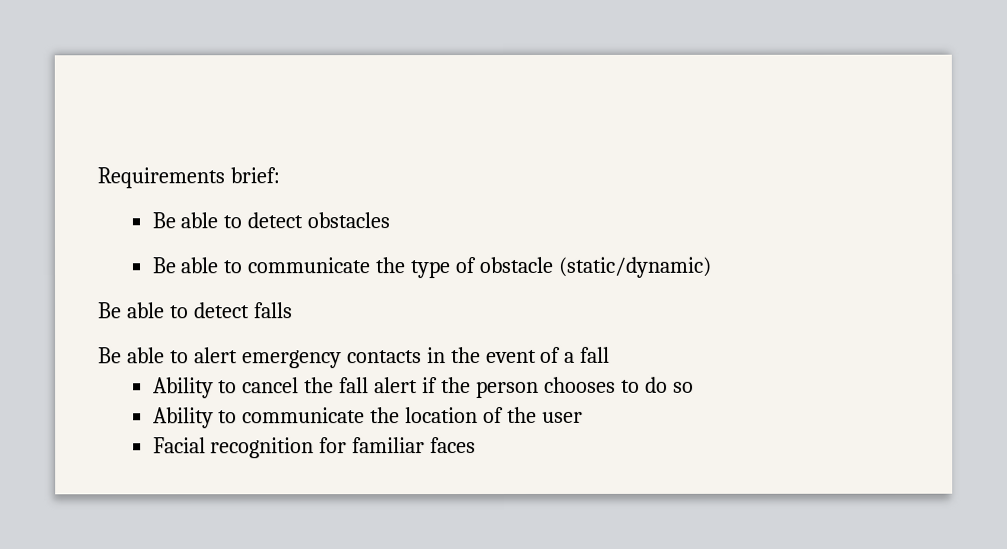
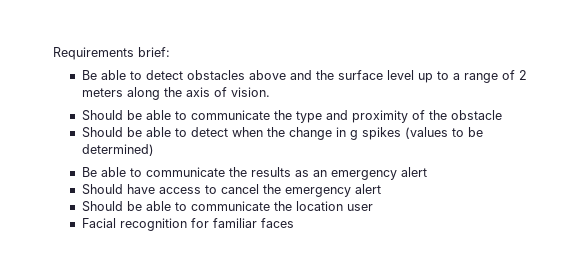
(391, 220) none -> [248,70,527,83] [81,87,270,100] [81,110,502,123] [81,127,483,140] [81,144,154,156] above and the surface level up to a range of 2 meters along the axis of vision. // Should be able to communicate the type and proximity of the obstacle // Should be able to detect when the change in g spikes (values to be determined)
[410,256,713,279] [98,302,293,319] [98,346,611,369] [152,377,214,399] type of obstacle (static/dynamic) // Be able to detect falls // Be able to alert emergency contacts in the event of a fall // Ability -> [250,167,427,180] [81,184,201,195] results as an emergency alert // Should have access
[339,376,694,399] [152,407,214,429] fall alert if the person chooses to do so // Ability -> [284,184,381,197] [81,201,171,212] emergency alert // Should be able
[483,406,538,424] of the -> (343, 206) none

